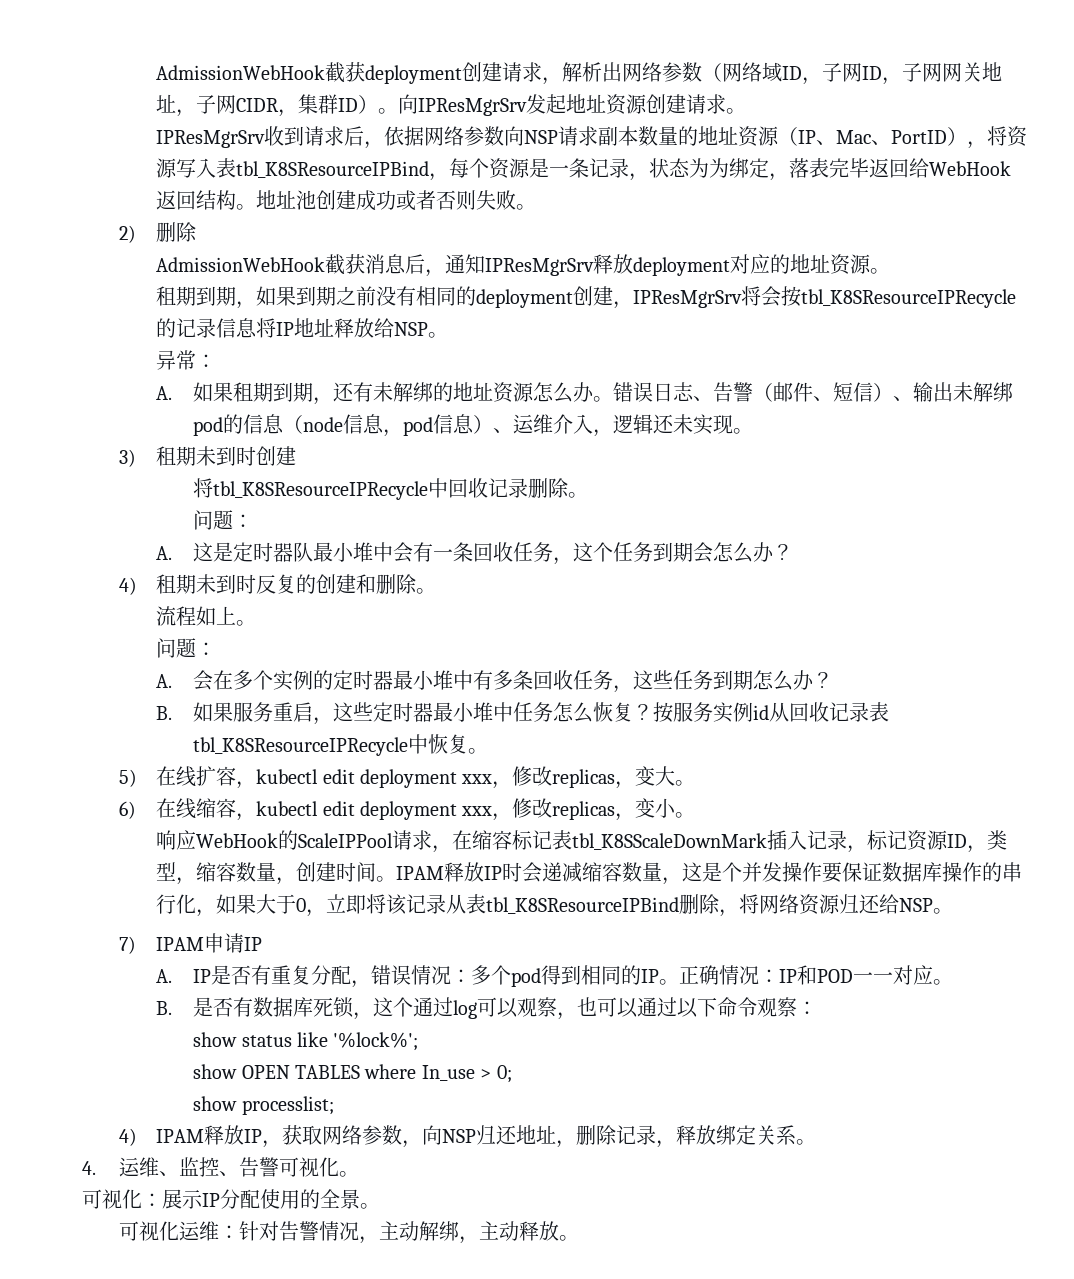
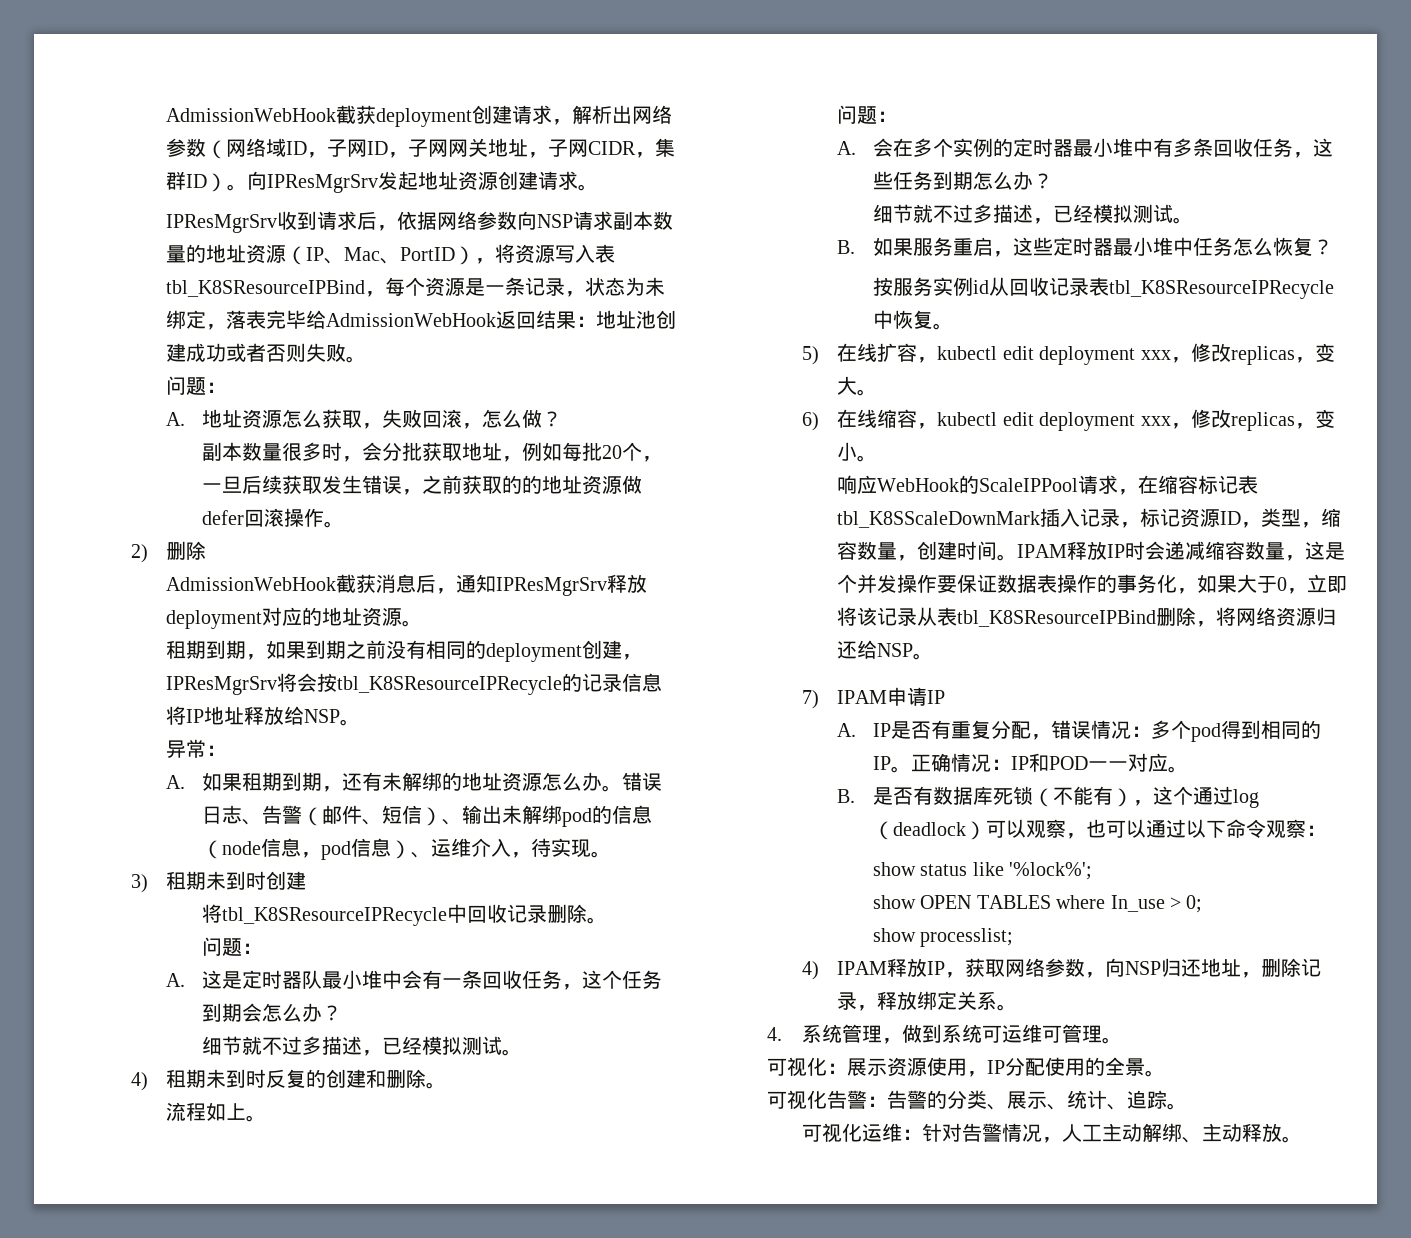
[709,158,730,178] 为 -> [645,277,666,296] 未
[869,158,1012,178] [156,190,257,210] 返回给WebHook返回结构。 -> [306,310,597,329] 给AdmissionWebHook返回结果：
(537, 207) none -> [166,376,227,395] [166,409,562,429] [201,442,662,462] [201,475,642,495] [201,508,344,528] // 问题： // A.地址资源怎么获取，失败回滚，怎么做？ // 副本数量很多时，会分批获取地址，例如每批20个，一旦后续获取发生错误，之前获取的的地址资源做defer回滚操作。
[613,414,694,434] 逻辑还未 -> [530,838,551,857] 待
(794, 552) none -> [201,1036,522,1056] // 细节就不过多描述，已经模拟测试。
(834, 680) none -> [872,204,1193,224] // 细节就不过多描述，已经模拟测试。
(654, 712) none -> (1333, 247) //
[922,862,1023,882] [156,894,177,914] 库操作的串行 -> [1037,574,1158,593] 表操作的事务
(355, 1007) none -> [1032,786,1133,807] （不能有）
(478, 1009) none -> [872,821,986,840] （deadlock）
[119,1157,340,1177] 运维、监控、告警可视化 -> [801,1024,1102,1044] 系统管理，做到系统可运维可管理
(204, 1199) none -> [886,1057,987,1077] 资源使用，
(381, 1206) none -> [766,1090,1187,1110] // 可视化告警：告警的分类、展示、统计、追踪。
(380, 1240) none -> [1061,1124,1102,1142] 人工
[459,1236,480,1244] ， -> [1181,1137,1202,1143] 、

